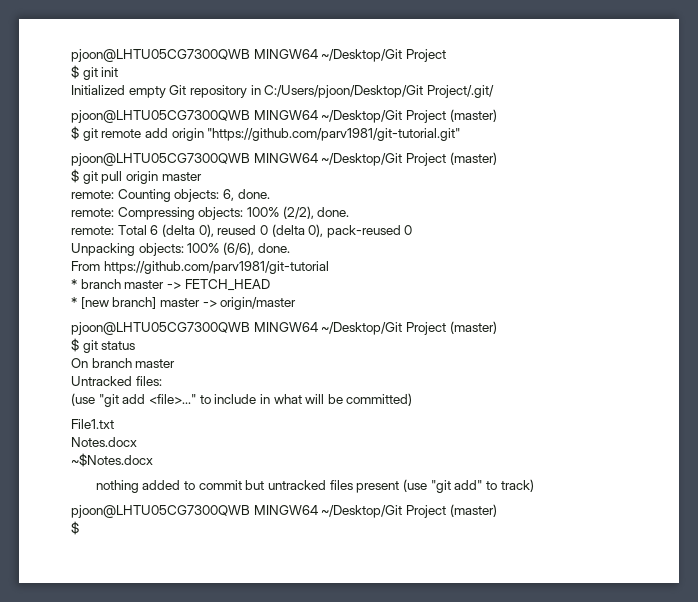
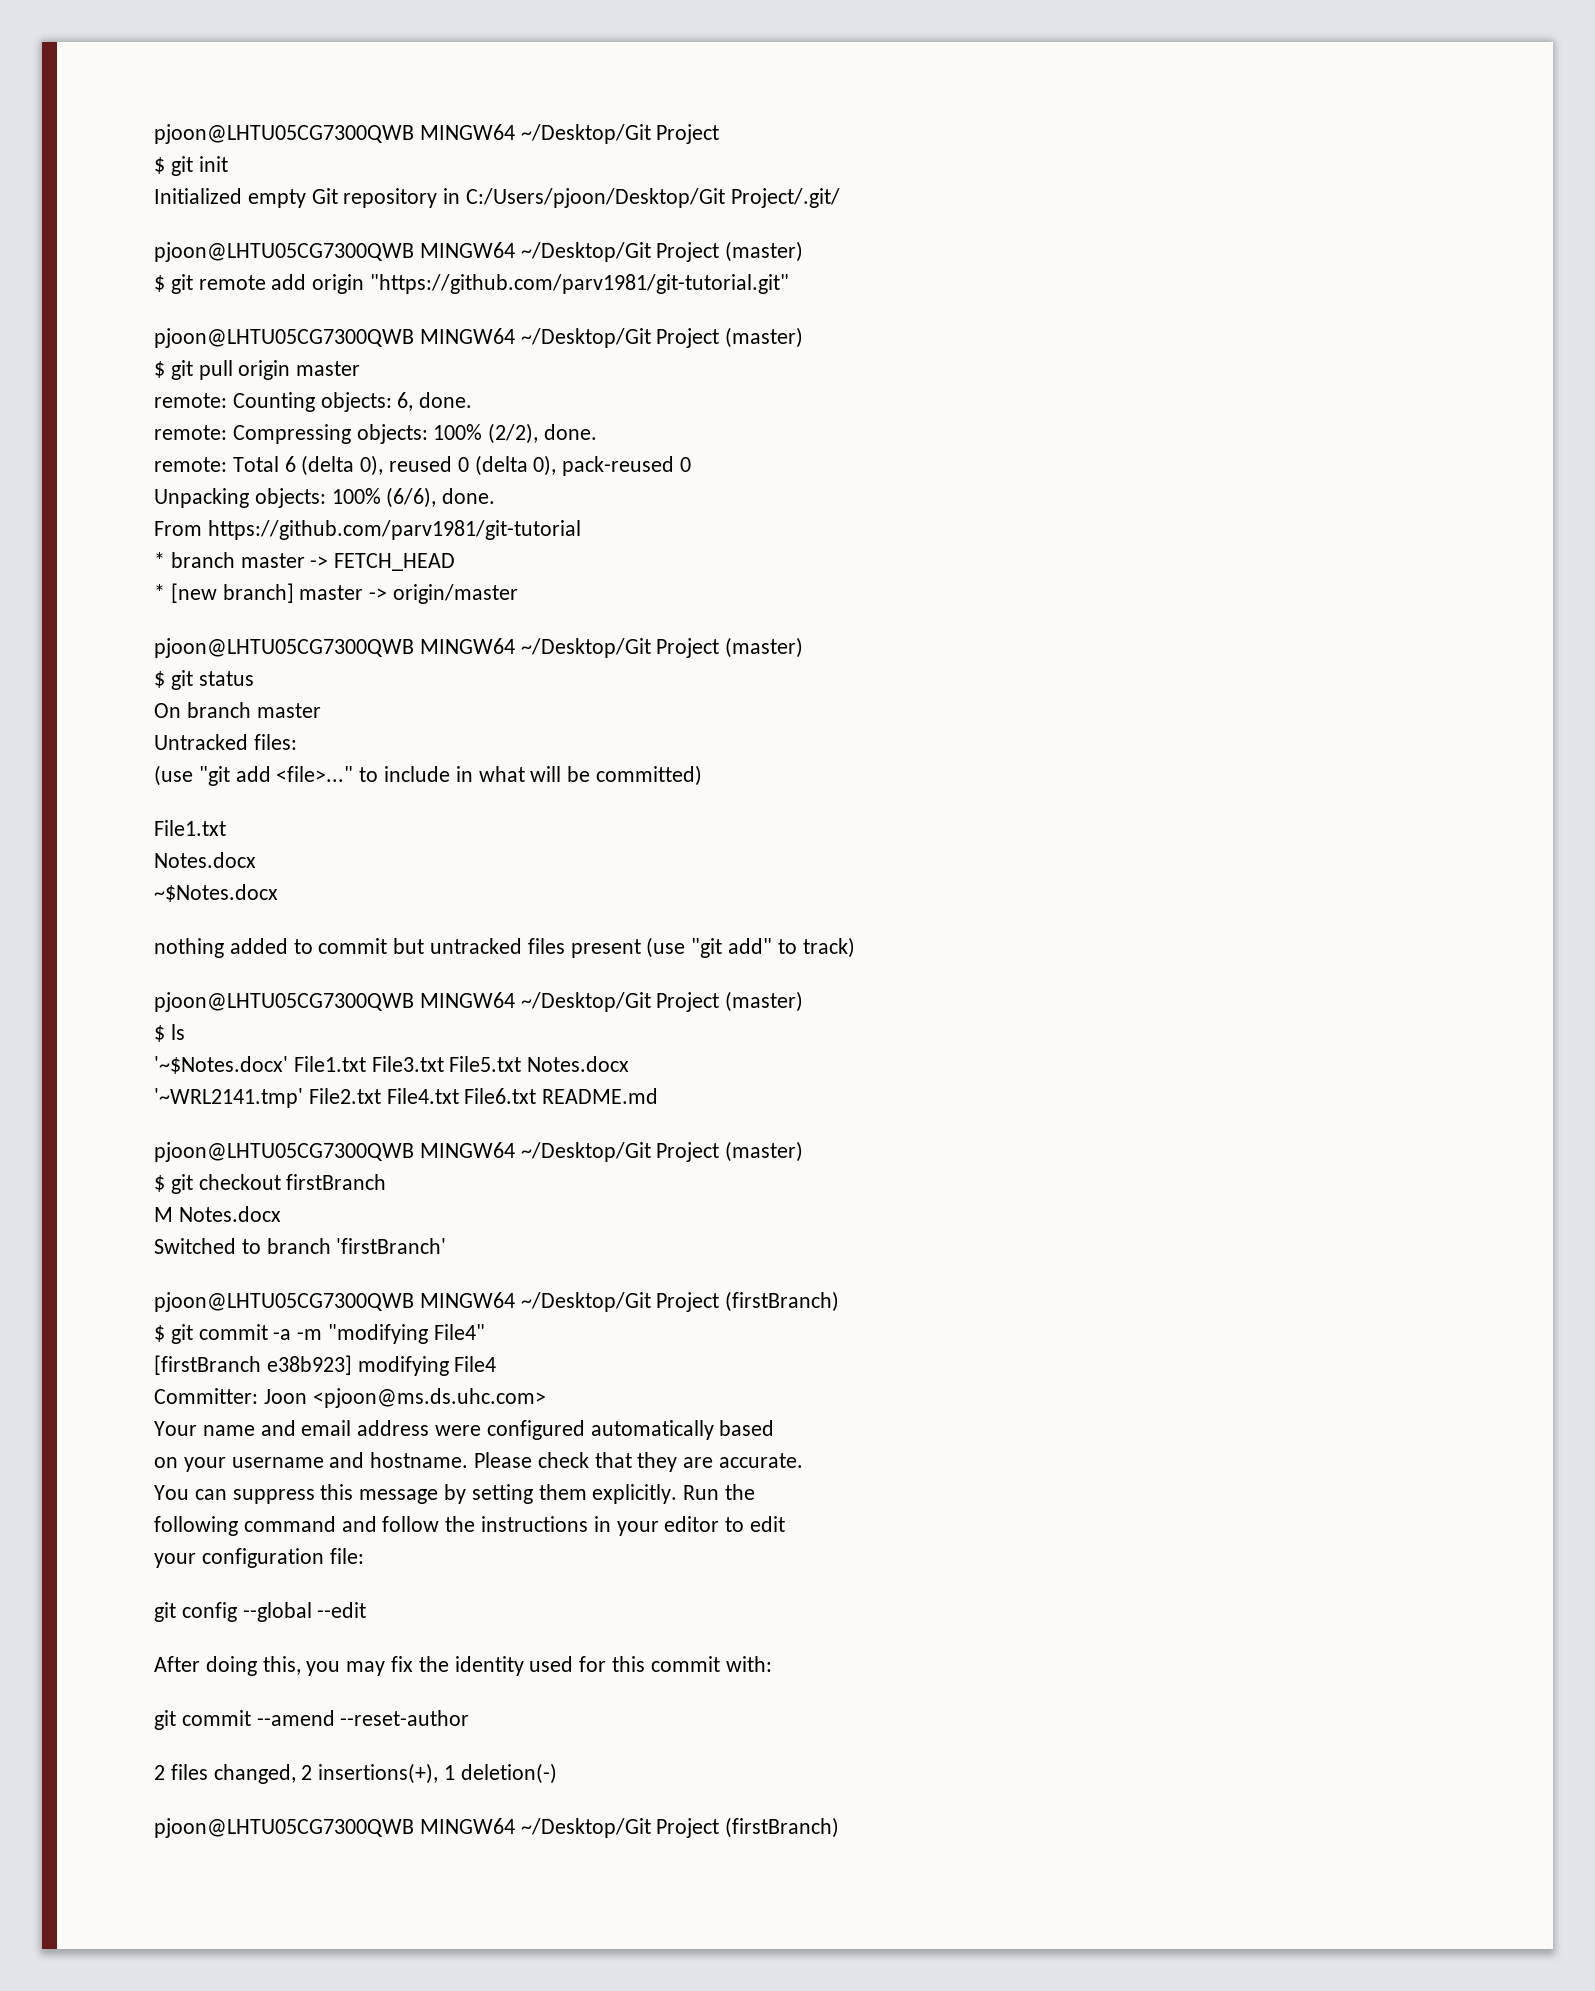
(79, 528) none -> [170,1024,185,1040] [154,1056,630,1074] [154,1088,659,1108] [154,1141,804,1162] [154,1174,387,1194] [154,1206,281,1222] [154,1238,447,1254] [154,1291,840,1312] [154,1324,485,1344] [154,1355,497,1376] [154,1388,546,1408] [154,1420,775,1440] [154,1452,804,1472] [154,1484,756,1504] [154,1516,786,1536] [154,1548,364,1568] [154,1602,367,1622] [154,1656,772,1676] [154,1710,470,1730] [154,1763,557,1784] [154,1817,840,1838] ls // '~$Notes.docx' File1.txt File3.txt File5.txt Notes.docx // '~WRL2141.tmp' File2.txt File4.txt File6.txt README.md // pjoon@LHTU05CG7300QWB MINGW64 ~/Desktop/Git Project (master) // $ git checkout firstBranch // M Notes.docx // Switched to branch 'firstBranch' // pjoon@LHTU05CG7300QWB MINGW64 ~/Desktop/Git Project (firstBranch) // $ git commit -a -m "modifying File4" // [firstBranch e38b923] modifying File4 // Committer: Joon <pjoon@ms.ds.uhc.com> // Your name and email address were configured automatically based // on your username and hostname. Please check that they are accurate. // You can suppress this message by setting them explicitly. Run the // following command and follow the instructions in your editor to edit // your configuration file: // git config --global --edit // After doing this, you may fix the identity used for this commit with: // git commit --amend --reset-author // 2 files changed, 2 insertions(+), 1 deletion(-) // pjoon@LHTU05CG7300QWB MINGW64 ~/Desktop/Git Project (firstBranch)

